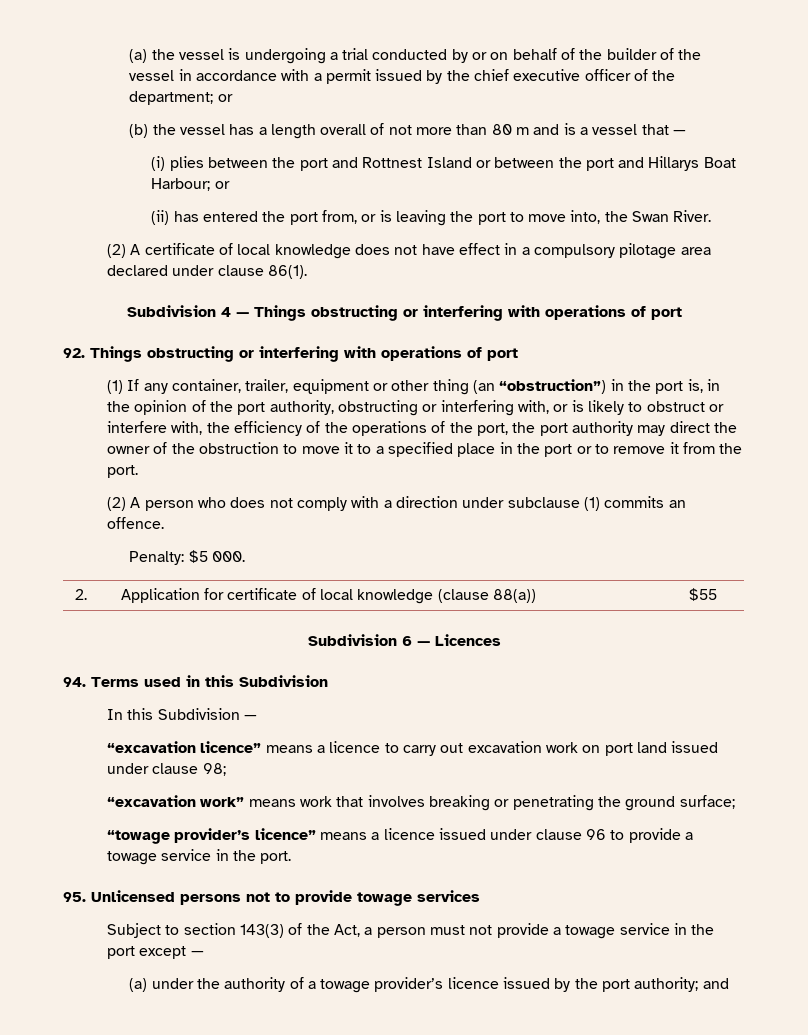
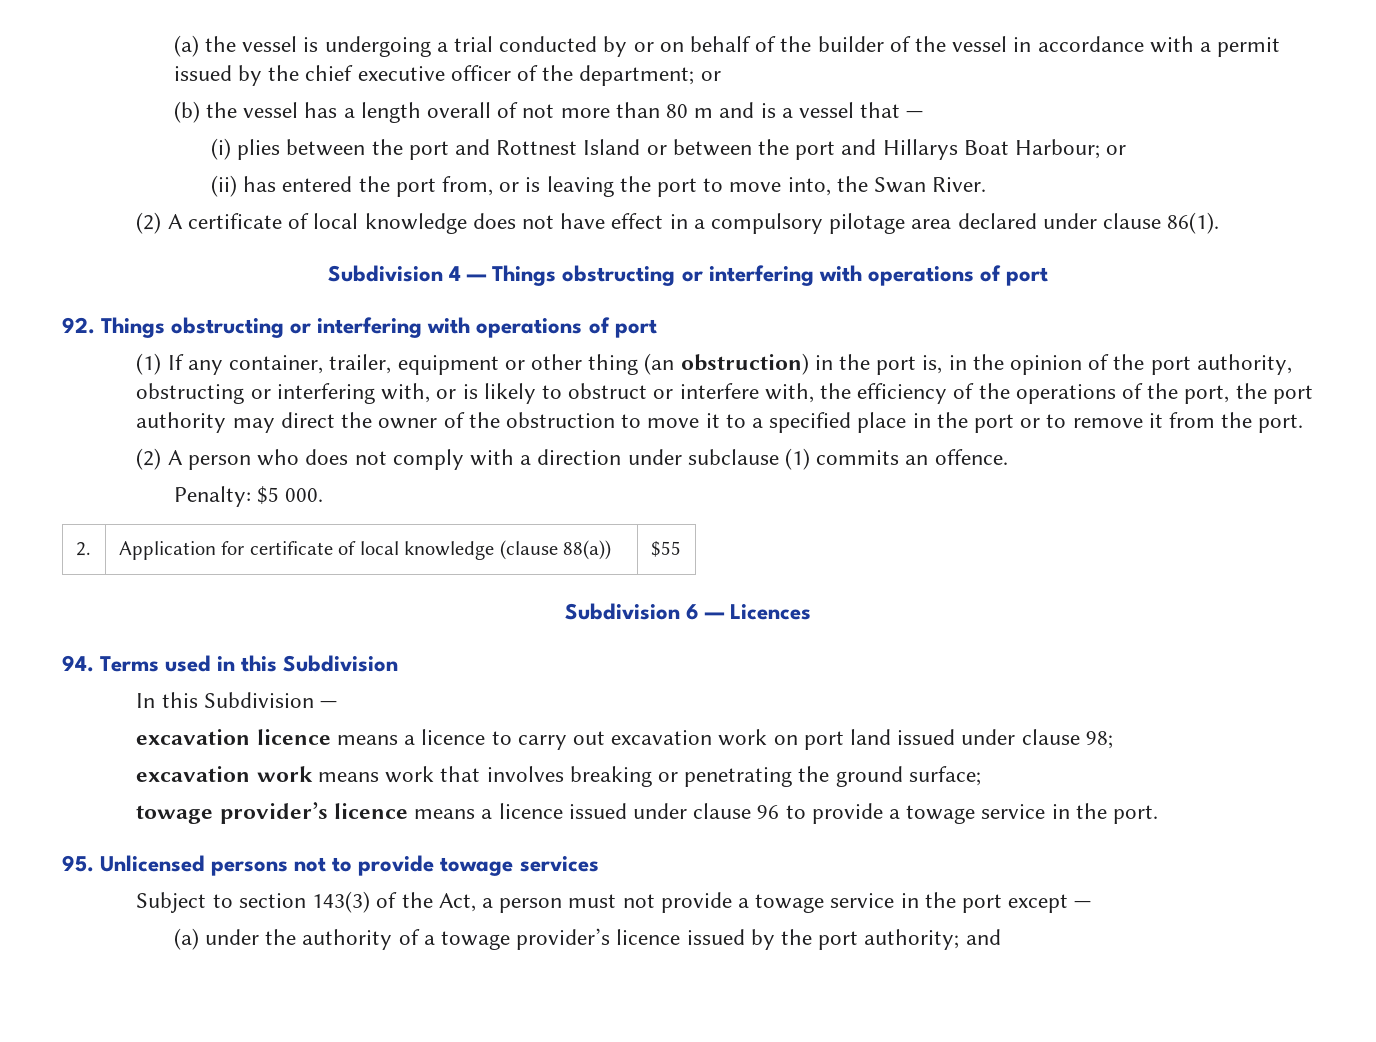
[499,379,607,394] “obstruction”) -> [680,353,809,375] obstruction)
[107,741,262,753] “excavation licence” -> [136,729,331,745] excavation licence
[107,795,245,807] “excavation work” -> [136,766,313,782] excavation work
[107,828,316,844] “towage provider’s licence” -> [136,802,408,824] towage provider’s licence

